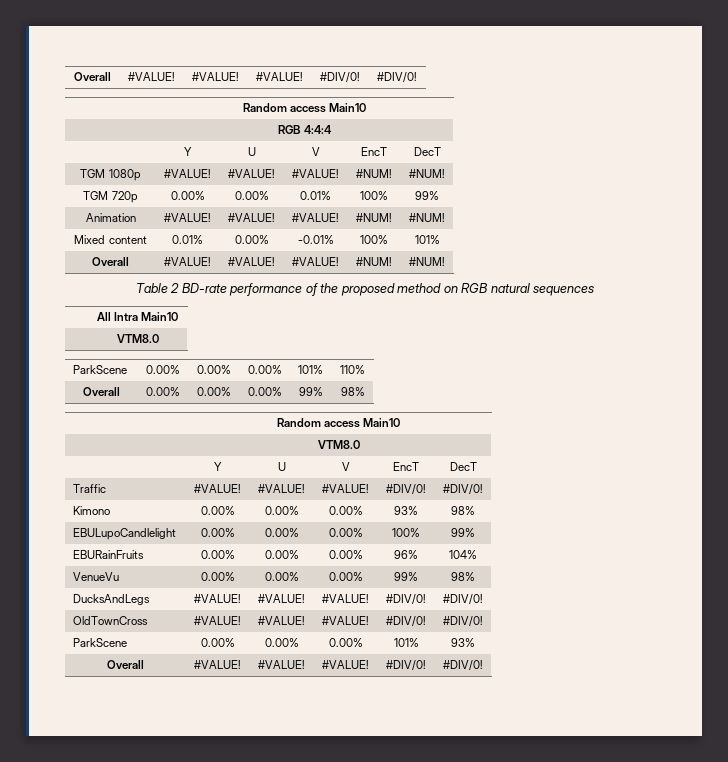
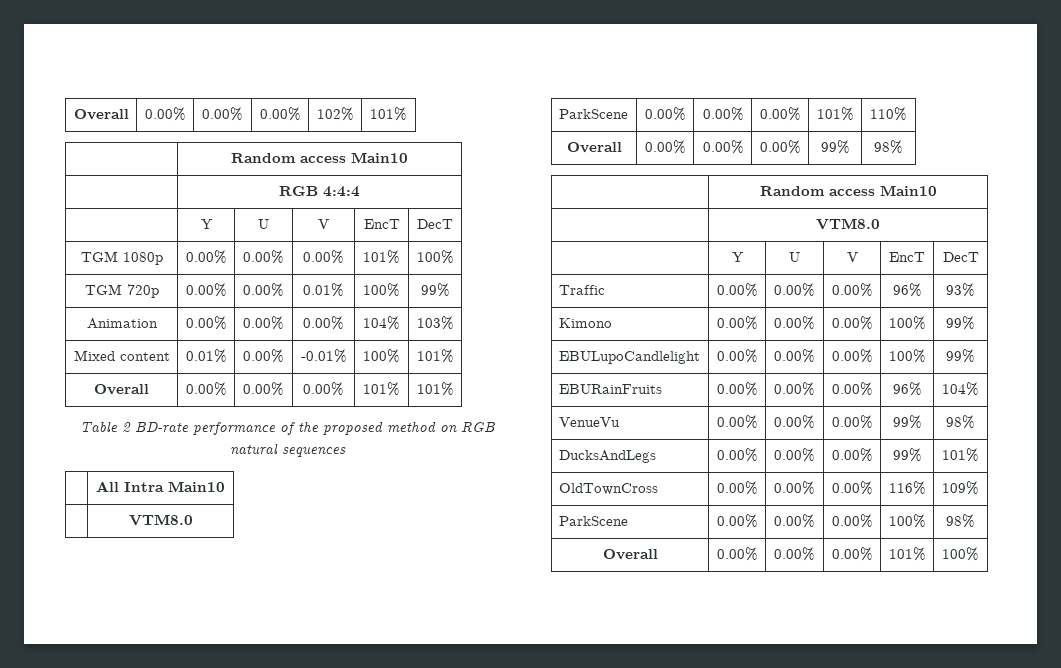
[74,72,111,81] [128,72,175,81] [192,72,239,81] [256,72,303,81] [320,72,360,83] [377,72,417,83] Overall | #VALUE! | #VALUE! | #VALUE! | #DIV/0! | #DIV/0! -> [73,109,129,120] [144,107,186,121] [202,107,243,121] [259,107,301,121] [316,107,354,121] [370,107,407,121] Overall | 0.00% | 0.00% | 0.00% | 102% | 101%
[164,169,211,178] [228,169,275,178] [292,169,339,178] [356,169,392,178] [409,169,445,178] #VALUE! | #VALUE! | #VALUE! | #NUM! | #NUM! -> [185,250,227,264] [243,250,284,264] [303,250,344,264] [363,250,400,264] [416,250,454,264] 0.00% | 0.00% | 0.00% | 101% | 100%
[164,213,211,222] [228,213,275,222] [292,213,339,222] [356,213,392,222] [409,213,445,222] #VALUE! | #VALUE! | #VALUE! | #NUM! | #NUM! -> [185,316,227,330] [243,316,284,330] [303,316,344,330] [363,316,400,330] [416,316,454,330] 0.00% | 0.00% | 0.00% | 104% | 103%
[164,257,211,266] [228,257,275,266] [292,257,339,266] [356,257,392,266] [409,257,445,266] #VALUE! | #VALUE! | #VALUE! | #NUM! | #NUM! -> [185,382,227,396] [243,382,284,396] [303,382,344,396] [363,382,400,396] [416,382,454,396] 0.00% | 0.00% | 0.00% | 101% | 101%
[194,484,241,493] [258,484,305,493] [322,484,369,493] [386,484,426,495] [443,484,483,495] #VALUE! | #VALUE! | #VALUE! | #DIV/0! | #DIV/0! -> [716,283,758,297] [774,283,815,297] [831,283,873,297] [892,283,922,297] [946,283,975,297] 0.00% | 0.00% | 0.00% | 96% | 93%
[394,506,418,515] [451,506,475,515] 93% | 98% -> [888,316,926,330] [946,316,975,330] 100% | 99%
[194,594,241,603] [258,594,305,603] [322,594,369,603] [386,594,426,605] [443,594,483,605] [73,616,149,625] [194,616,241,625] [258,616,305,625] [322,616,369,625] [386,616,426,627] [443,616,483,627] [73,638,128,647] [200,638,235,647] [264,638,299,647] [328,638,363,647] [393,638,419,647] [451,638,475,647] [107,660,144,669] [194,660,241,669] [258,660,305,669] [322,660,369,669] [386,660,426,671] [443,660,483,671] #VALUE! | #VALUE! | #VALUE! | #DIV/0! | #DIV/0! // OldTownCross | #VALUE! | #VALUE! | #VALUE! | #DIV/0! | #DIV/0! // ParkScene | 0.00% | 0.00% | 0.00% | 101% | 93% // Overall | #VALUE! | #VALUE! | #VALUE! | #DIV/0! | #DIV/0! -> [716,448,758,462] [774,448,815,462] [831,448,873,462] [892,448,922,462] [942,448,979,462] [558,483,658,495] [716,481,758,495] [774,481,815,495] [831,481,873,495] [888,481,926,495] [942,481,979,495] [558,516,628,526] [716,514,758,528] [774,514,815,528] [831,514,873,528] [888,514,926,528] [946,514,975,528] [602,549,658,560] [716,547,758,561] [774,547,815,561] [831,547,873,561] [888,547,926,561] [942,547,979,561] 0.00% | 0.00% | 0.00% | 99% | 101% // OldTownCross | 0.00% | 0.00% | 0.00% | 116% | 109% // ParkScene | 0.00% | 0.00% | 0.00% | 100% | 98% // Overall | 0.00% | 0.00% | 0.00% | 101% | 100%

